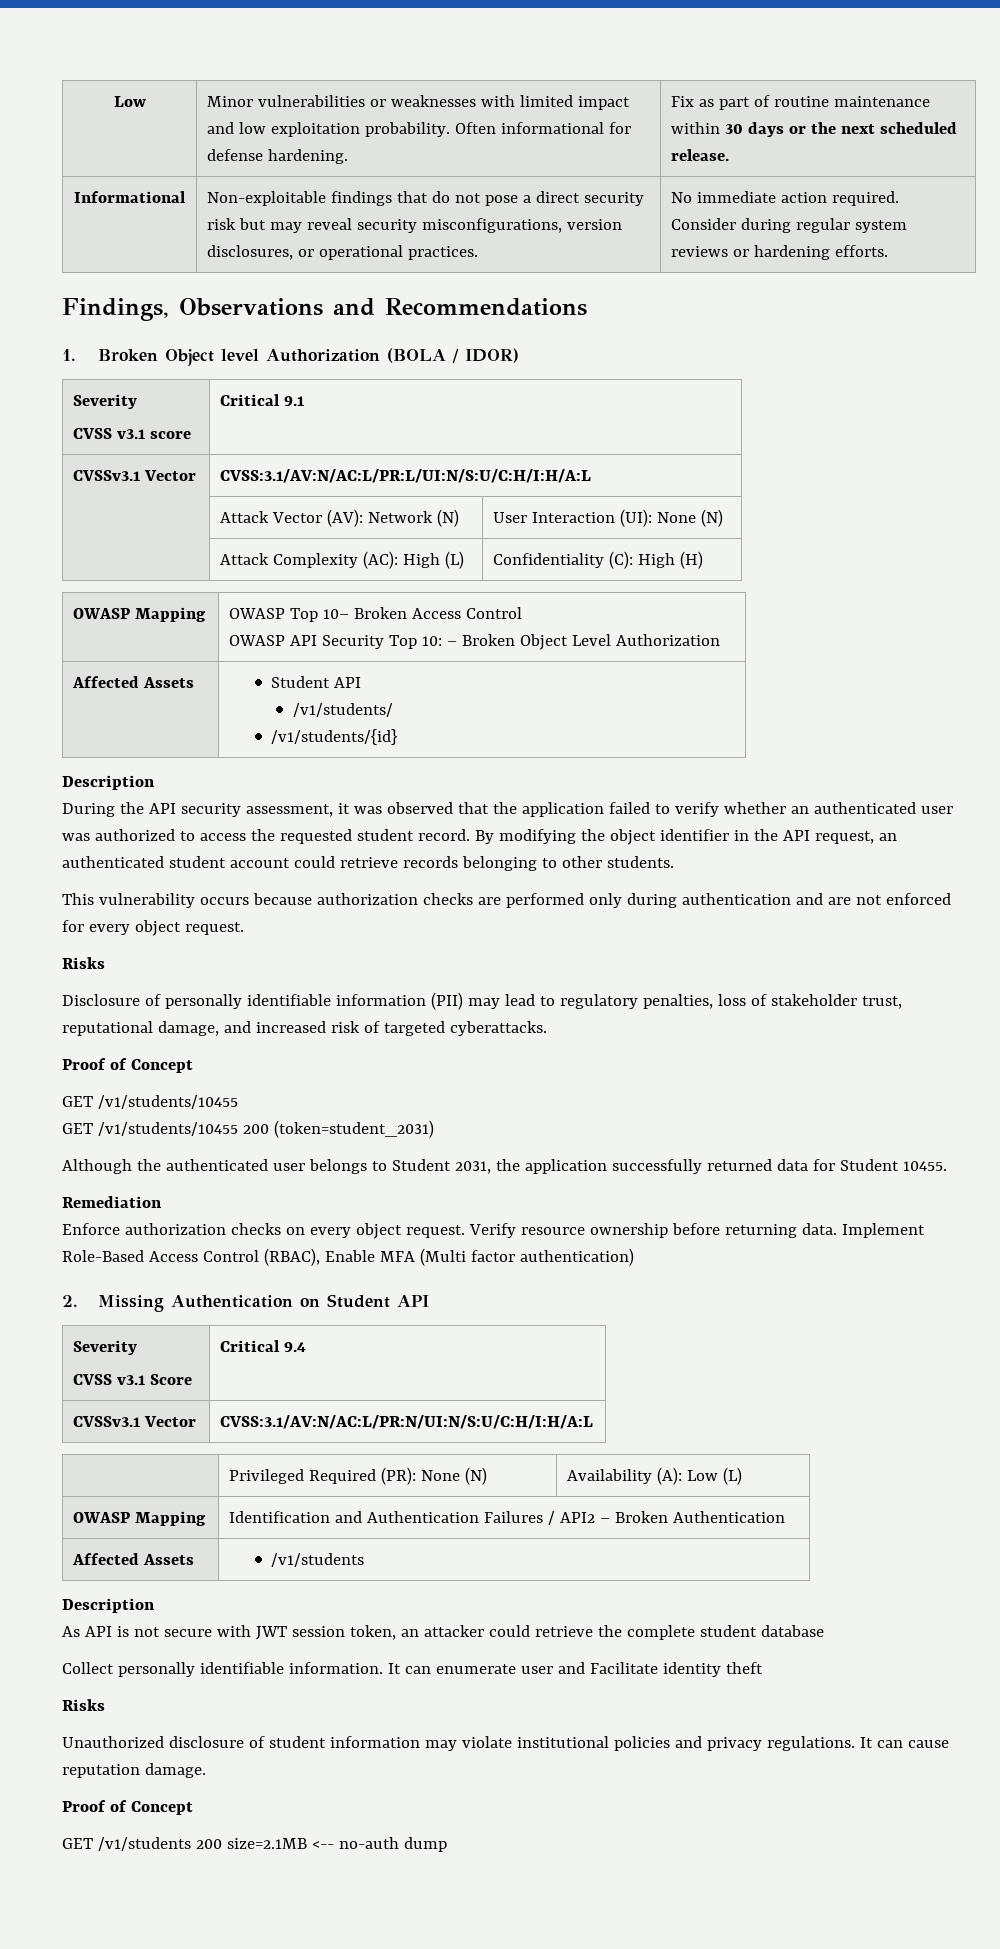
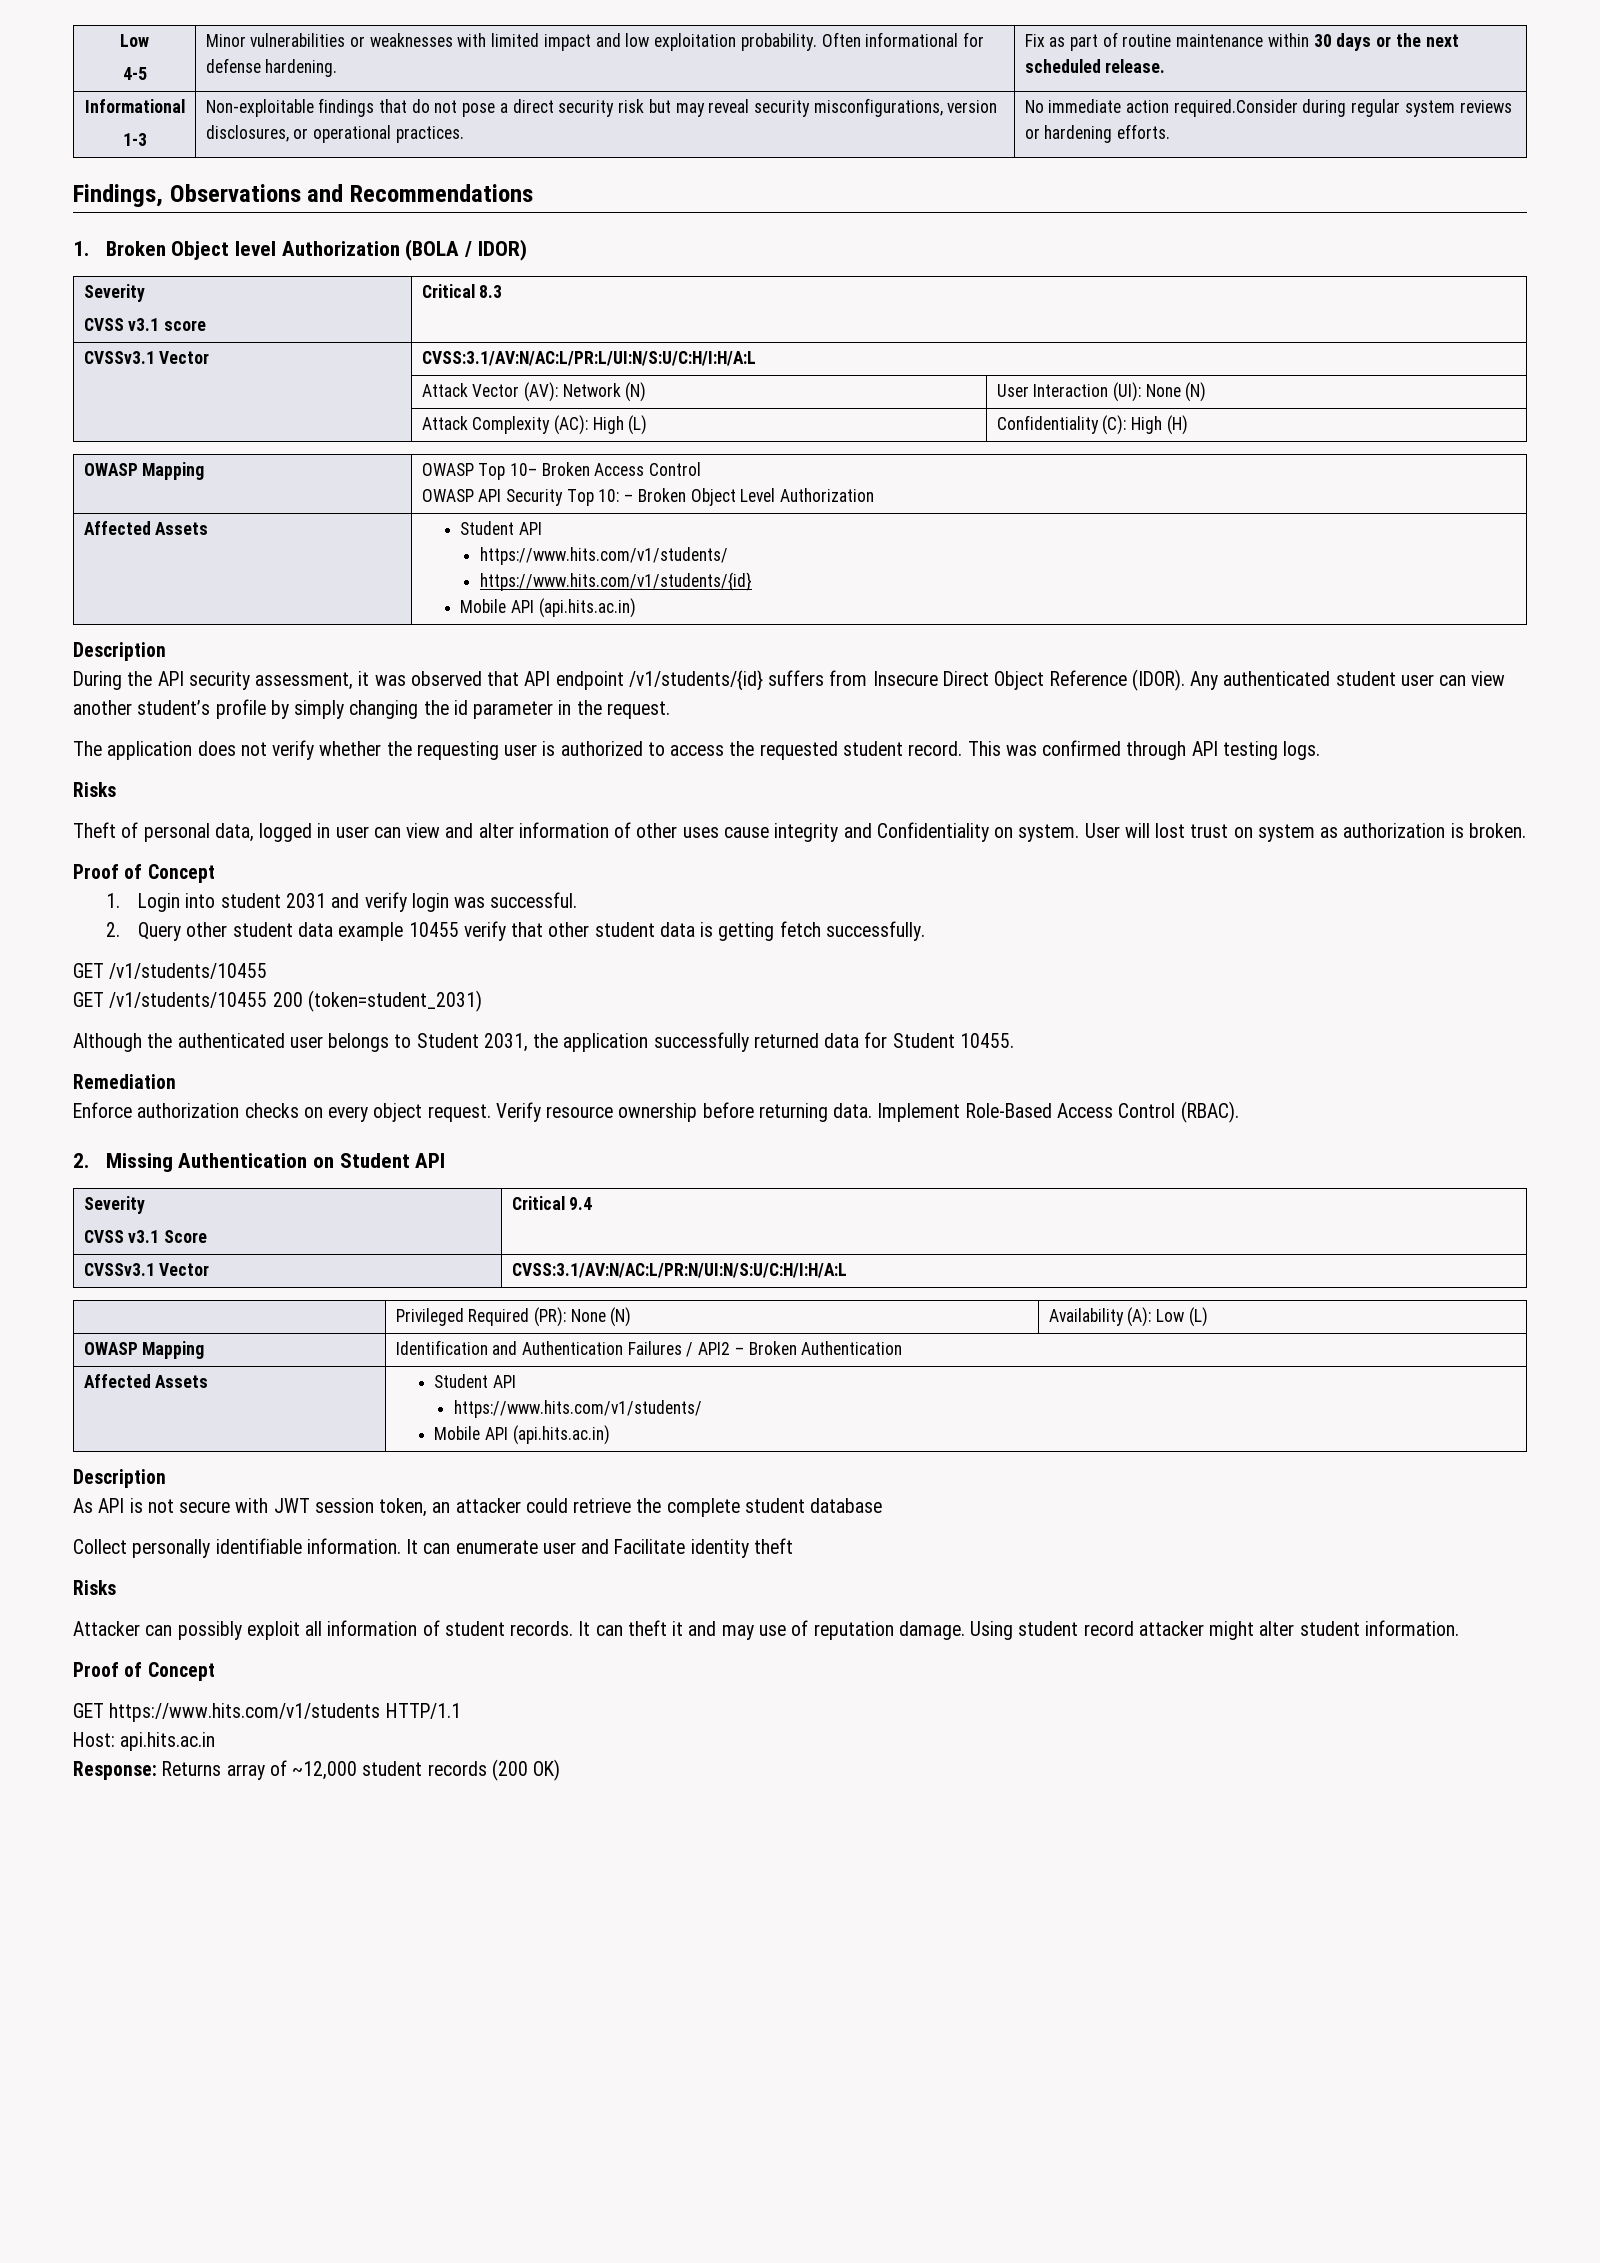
[113,96,146,107] Low -> [120,34,149,47] [122,67,147,80] Low // 4-5
(186, 197) none -> [122,133,147,146] // 1-3
[832,191,900,206] [671,218,737,230] required. Consider -> [1173,99,1298,117] required.Consider
[284,396,305,406] 9.1 -> [479,285,503,298] 8.3
[292,703,393,717] [271,729,398,745] /v1/students/ // /v1/students/{id} -> [479,547,728,565] [479,572,752,591] [460,598,636,618] https://www.hits.com/v1/students/ // https://www.hits.com/v1/students/{id} // Mobile API (api.hits.ac.in)
[492,802,953,817] [62,833,90,841] the application failed to verify whether an authenticated user was -> [524,669,1506,691] [73,699,670,719] [73,740,556,760] API endpoint /v1/students/{id} suffers from Insecure Direct Object Reference (IDOR). Any authenticated student user can view another student’s profile by simply changing the id parameter in the request. // The application does not verify whether the requesting user is
[474,829,897,845] [62,856,674,871] [62,893,951,908] [62,920,244,936] [62,957,105,969] [62,992,902,1010] [62,1021,547,1036] [62,1058,193,1073] By modifying the object identifier in the API request, an authenticated student account could retrieve records belonging to other students. // This vulnerability occurs because authorization checks are performed only during authentication and are not enforced for every object request. // Risks // Disclosure of personally identifiable information (PII) may lead to regulatory penalties, loss of stakeholder trust, reputational damage, and increased risk of targeted cyberattacks. // Proof of Concept -> [967,740,1321,760] [73,782,116,797] [73,822,1526,842] [73,864,215,883] [105,892,578,912] [105,921,925,941] This was confirmed through API testing logs. // Risks // Theft of personal data, logged in user can view and alter information of other uses cause integrity and Confidentiality on system. User will lost trust on system as authorization is broken. // Proof of Concept // 1. Login into student 2031 and verify login was successful. // 2. Query other student data example 10455 verify that other student data is getting fetch successfully.
[263,1248,634,1266] (RBAC), Enable MFA (Multi factor authentication) -> [1180,1101,1239,1123] (RBAC).
[271,1553,365,1567] /v1/students -> [434,1374,517,1388] [453,1400,702,1418] [434,1425,610,1445] Student API // https://www.hits.com/v1/students/ // Mobile API (api.hits.ac.in)
[62,1736,949,1751] [62,1763,206,1778] [62,1800,193,1815] [62,1837,447,1852] Unauthorized disclosure of student information may violate institutional policies and privacy regulations. It can cause reputation damage. // Proof of Concept // GET /v1/students 200 size=2.1MB <-- no-auth dump -> [73,1620,1459,1640] [73,1662,215,1681] [73,1703,461,1722] [73,1732,216,1751] [73,1759,561,1781] Attacker can possibly exploit all information of student records. It can theft it and may use of reputation damage. Using student record attacker might alter student information. // Proof of Concept // GET https://www.hits.com/v1/students HTTP/1.1 // Host: api.hits.ac.in // Response: Returns array of ~12,000 student records (200 OK)

